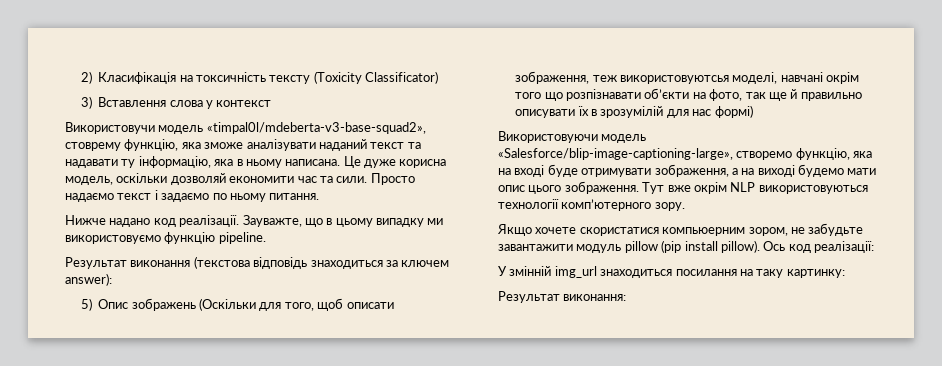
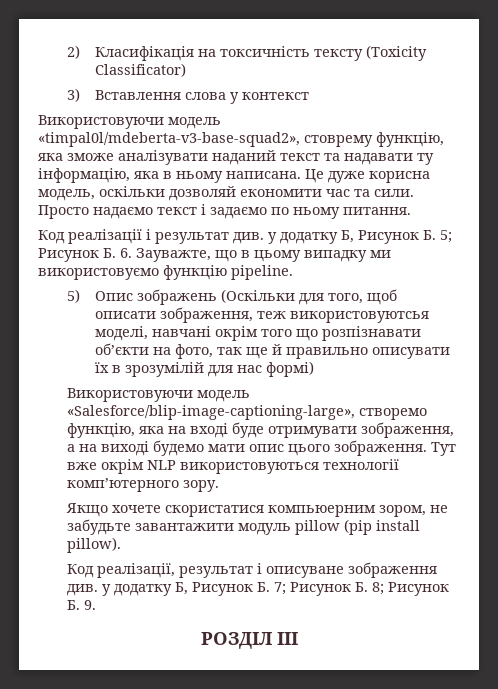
[65,122,155,134] Використовучи -> [38,115,164,129] Використовуючи
[65,215,240,227] Нижче надано код реалізації. -> [38,229,452,244] [38,248,132,262] Код реалізації і результат див. у додатку Б, Рисунок Б. 5; Рисунок Б. 6.
[65,256,450,269] [65,273,112,286] // Результат виконання (текстова відповідь знаходиться за ключем answer): -> (293, 272) none
[763,241,875,253] [498,266,845,278] [498,291,627,303] Ось код реалізації: // У змінній img_url знаходиться посилання на таку картинку: // Результат виконання: -> [66,562,437,578] [66,582,449,596] [66,600,96,610] [200,632,298,649] // Код реалізації, результат і описуване зображення див. у додатку Б, Рисунок Б. 7; Рисунок Б. 8; Рисунок Б. 9. // РОЗДІЛ ІІІ

